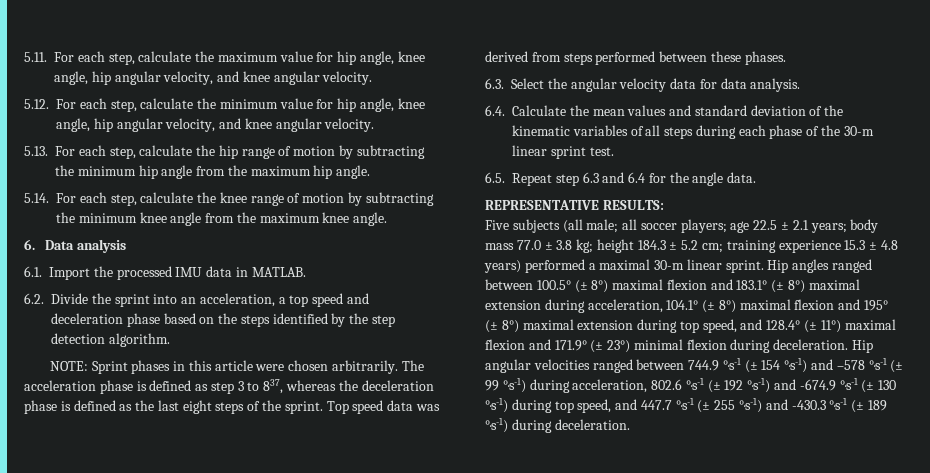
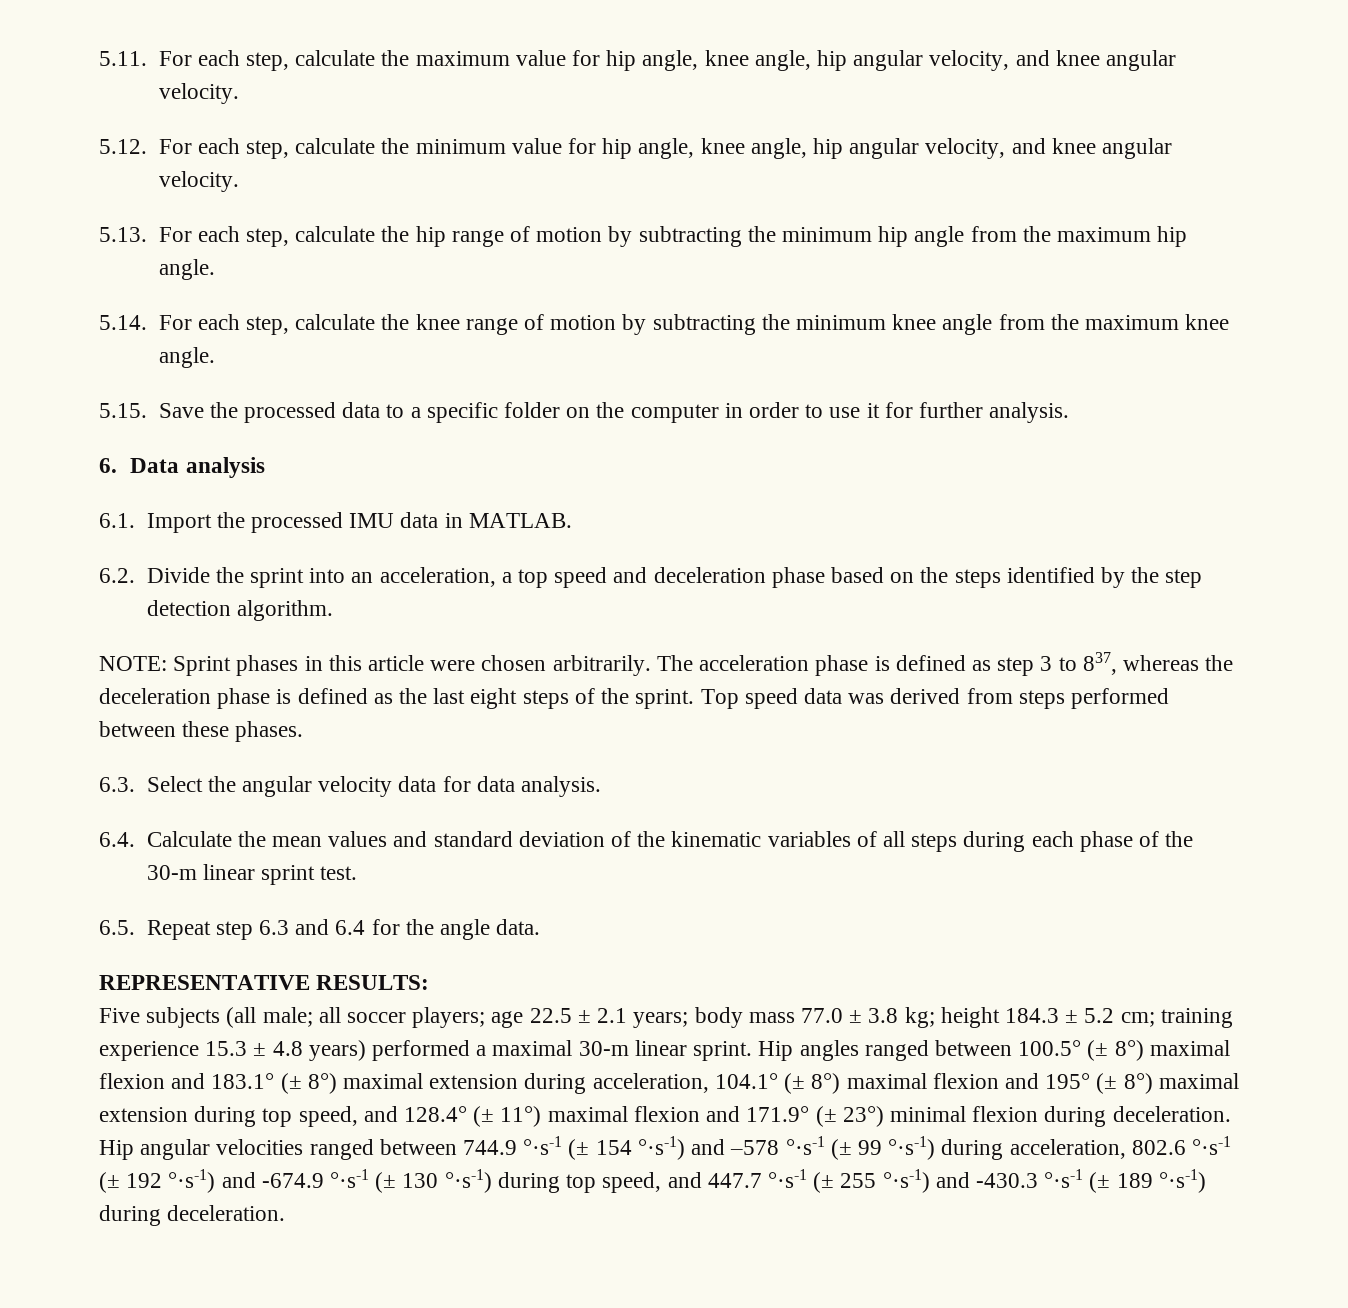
(388, 219) none -> [99,402,1070,423] // 5.15. Save the processed data to a specific folder on the computer in order to use it for further analysis.

